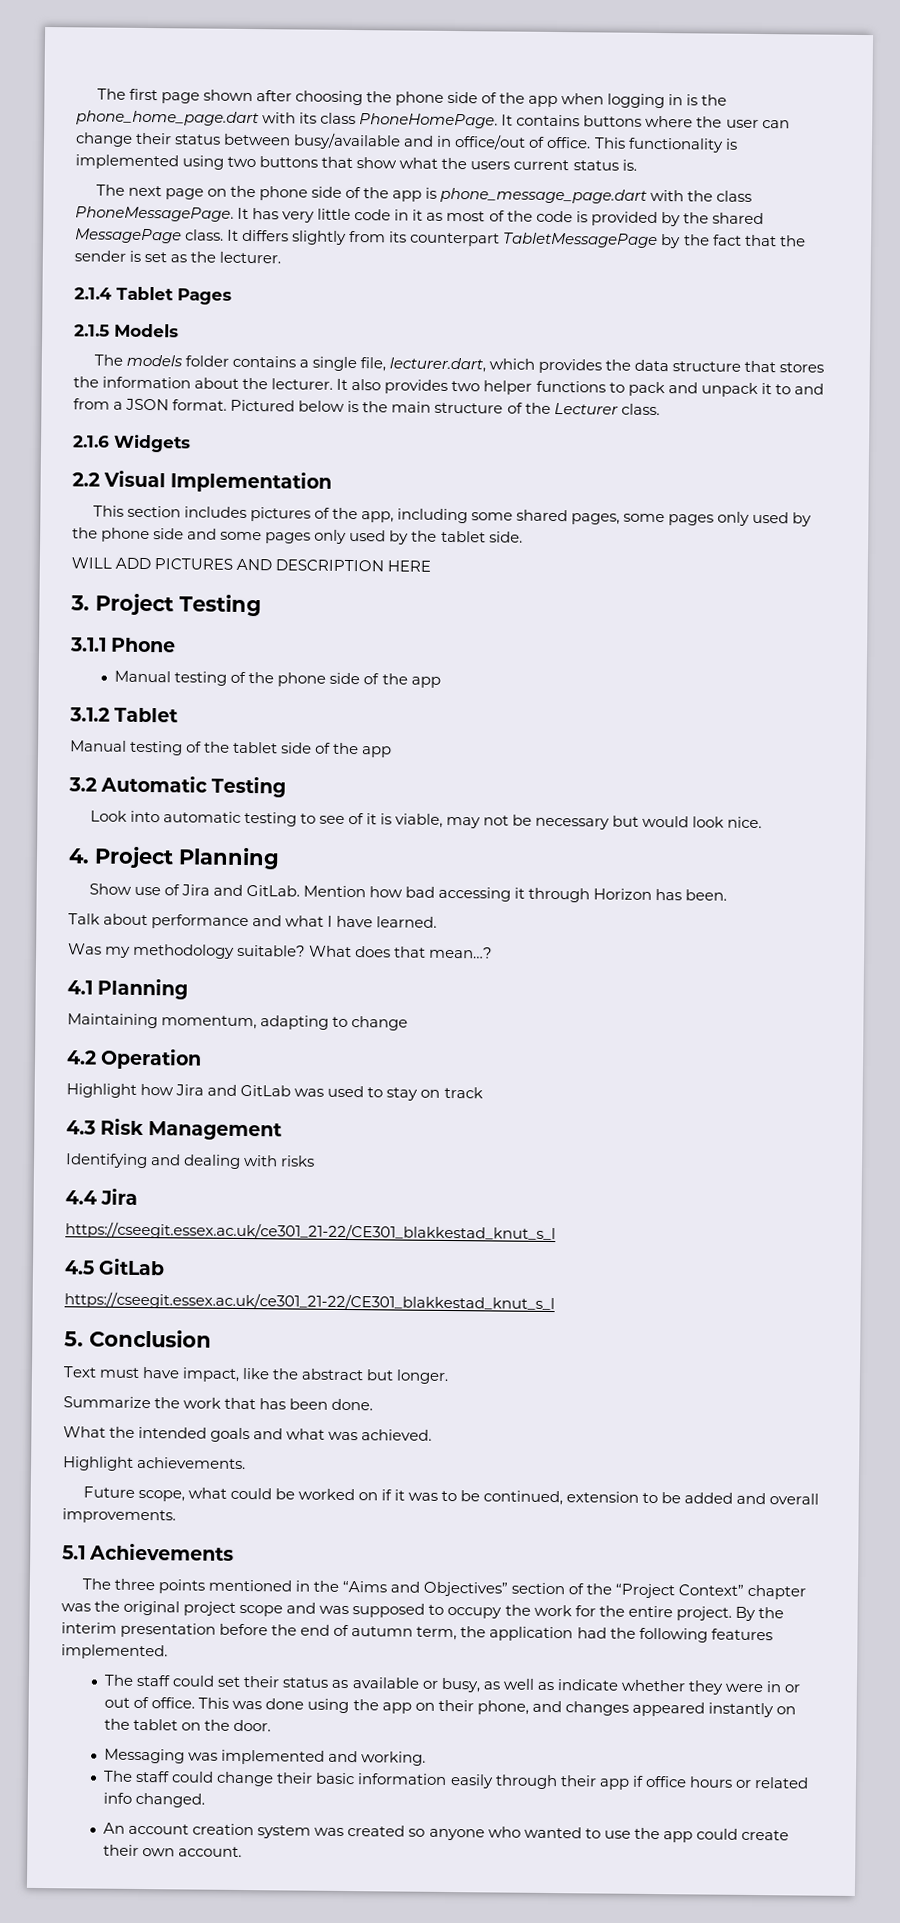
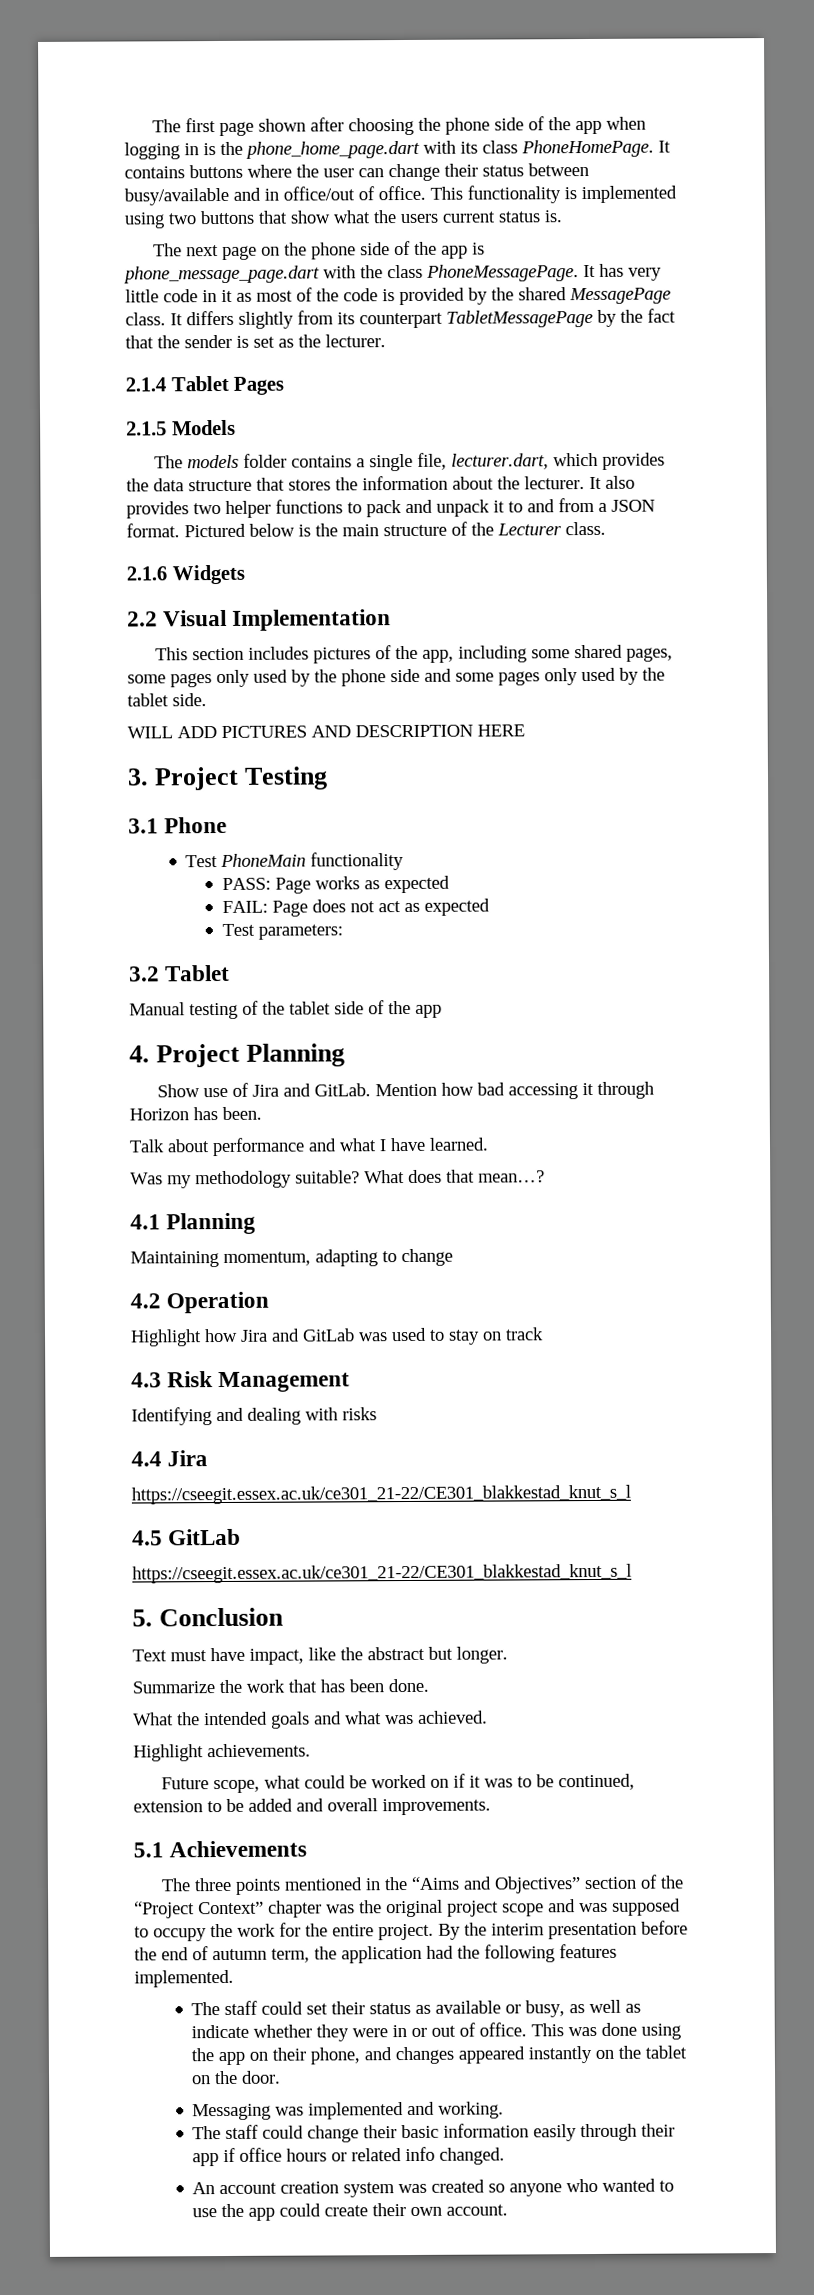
[70,637,107,652] 3.1.1 -> [128,818,159,834] 3.1
[114,670,441,688] [69,707,110,722] Manual testing of the phone side of the app // 3.1.2 -> [185,852,405,871] [222,875,451,894] [222,898,491,917] [222,923,344,940] [129,966,160,982] Test PhoneMain functionality // PASS: Page works as expected // FAIL: Page does not act as expected // Test parameters: // 3.2
[68,775,287,798] [89,810,763,830] // 3.2 Automatic Testing // Look into automatic testing to see of it is viable, may not be necessary but would look nice. -> (442, 1011) none

